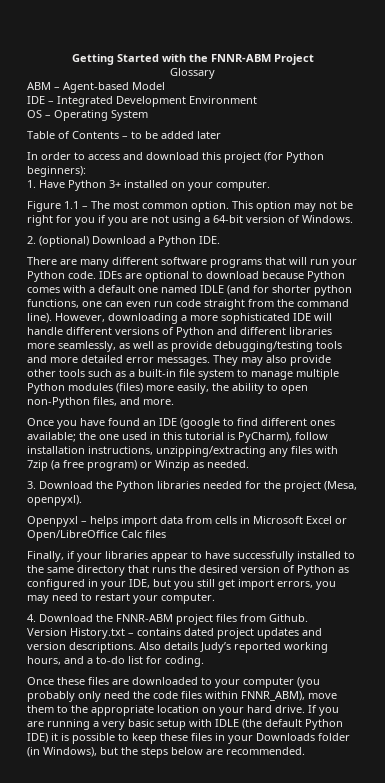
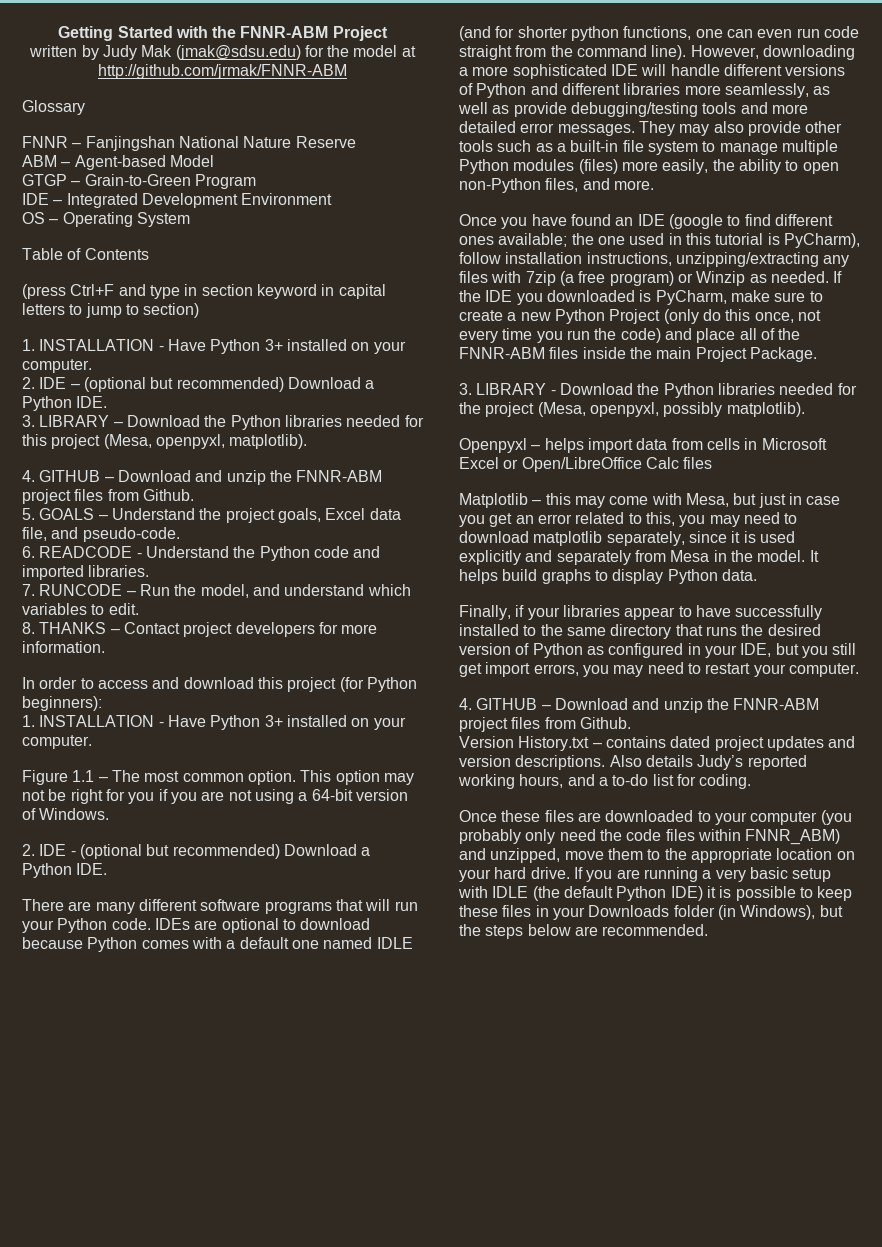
[170,68,215,79] Glossary -> [29,45,416,60] [98,64,347,79] [22,100,85,115] [22,136,356,151] written by Judy Mak (jmak@sdsu.edu) for the model at http://github.com/jrmak/FNNR-ABM // Glossary // FNNR – Fanjingshan National Nature Reserve
(165, 86) none -> [22,174,256,189] // GTGP – Grain-to-Green Program
[122,131,221,139] – to be added later -> [22,284,386,299] [22,303,200,318] [22,339,406,354] [22,359,92,373] [22,377,375,392] [22,396,108,411] [22,415,424,430] [22,434,308,449] [22,470,383,485] [22,489,194,504] [22,508,401,523] [22,527,180,542] [22,546,381,561] [22,565,150,580] [22,584,411,598] [22,603,139,615] [22,622,378,637] [22,641,105,653] // (press Ctrl+F and type in section keyword in capital letters to jump to section) // 1. INSTALLATION - Have Python 3+ installed on your computer. // 2. IDE – (optional but recommended) Download a Python IDE. // 3. LIBRARY – Download the Python libraries needed for this project (Mesa, openpyxl, matplotlib). // 4. GITHUB – Download and unzip the FNNR-ABM project files from Github. // 5. GOALS – Understand the project goals, Excel data file, and pseudo-code. // 6. READCODE - Understand the Python code and imported libraries. // 7. RUNCODE – Run the model, and understand which variables to edit. // 8. THANKS – Contact project developers for more information.
(36, 184) none -> [39,715,164,727] INSTALLATION -
[39,236,89,247] (optional) -> [39,844,280,859] IDE - (optional but recommended)
[27,481,36,489] // 3. -> [833,271,843,283] [459,290,823,305] [459,309,821,324] [459,328,801,343] [459,347,817,362] [459,383,556,395] If the IDE you downloaded is PyCharm, make sure to create a new Python Project (only do this once, not every time you run the code) and place all of the FNNR-ABM files inside the main Project Package. // 3. LIBRARY -
[27,495,82,506] openpyxl). -> [589,402,805,417] openpyxl, possibly matplotlib).
(166, 534) none -> [459,493,841,508] [459,512,798,527] [459,531,795,546] [459,550,819,565] [459,569,757,584] // Matplotlib – this may come with Mesa, but just in case you get an error related to this, you may need to download matplotlib separately, since it is used explicitly and separately from Mesa in the model. It helps build graphs to display Python data.
[39,614,93,622] Download -> [476,698,703,713] GITHUB – Download and unzip
[241,691,305,701] FNNR_ABM), -> [745,829,841,845] [459,848,561,863] FNNR_ABM) and unzipped,

